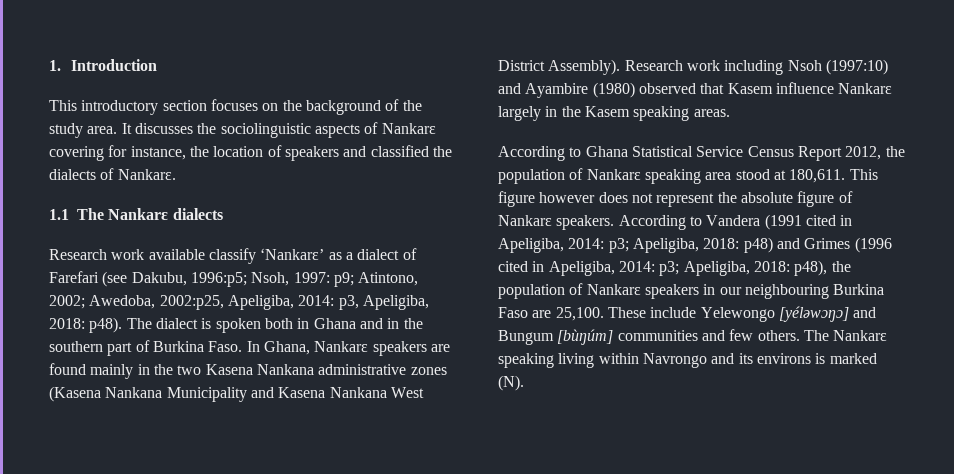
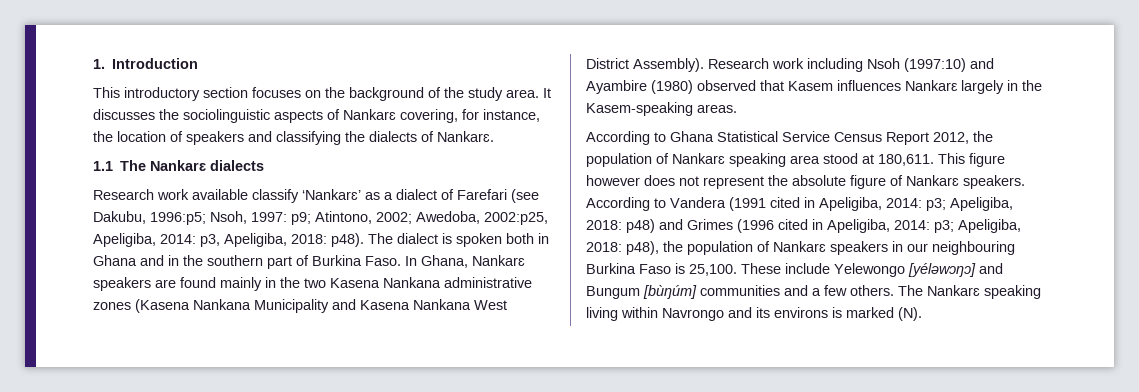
[49,146,104,161] covering -> [400,109,458,123] covering,
[370,145,429,157] classified -> [276,131,341,145] classifying
[775,82,834,94] influence -> [837,80,901,91] influences
[584,106,690,121] Kasem speaking -> [586,102,693,116] Kasem-speaking
[532,310,552,318] are -> [675,263,685,274] is
(725, 335) none -> [812,288,821,296] a

